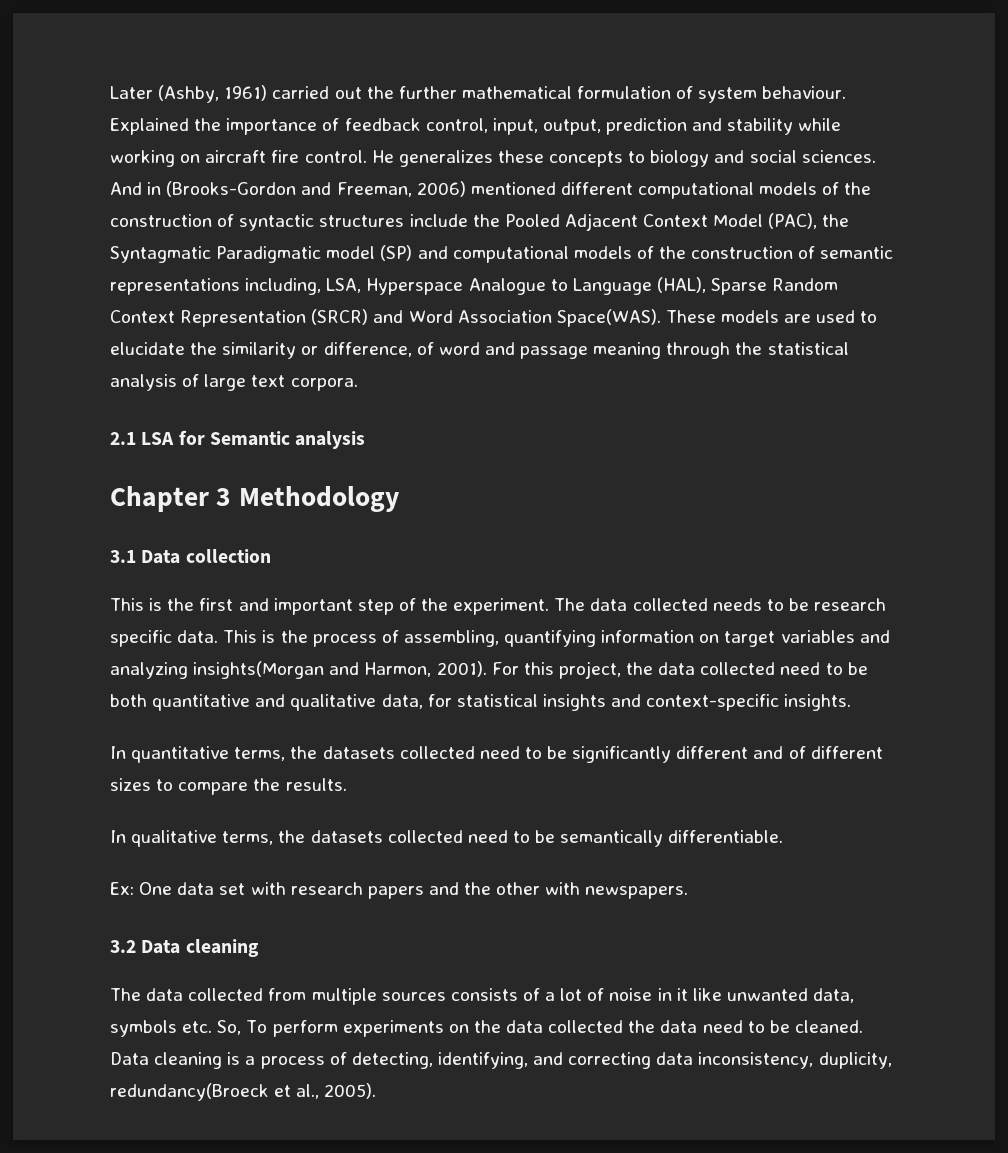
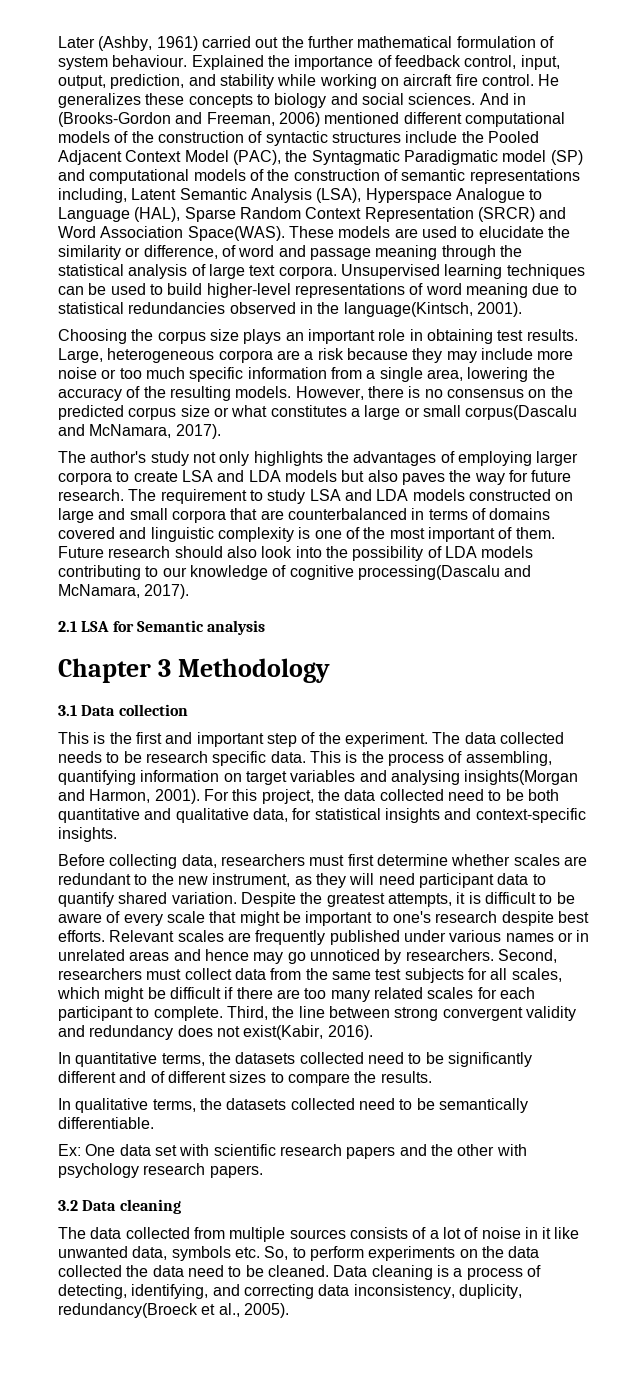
[606,118,688,135] prediction -> [110,74,185,89] prediction,
[326,278,362,293] LSA, -> [131,188,362,203] Latent Semantic Analysis (LSA),
(358, 384) none -> [340,264,585,279] [58,283,577,298] [58,302,522,317] [58,329,578,344] [58,348,574,363] [58,367,555,382] [58,386,573,401] [58,405,578,420] [58,424,221,439] [58,451,579,466] [58,470,572,485] [58,489,574,504] [58,508,551,523] [58,527,555,542] [58,546,534,561] [58,565,532,580] [58,584,190,599] Unsupervised learning techniques can be used to build higher-level representations of word meaning due to statistical redundancies observed in the language(Kintsch, 2001). // Choosing the corpus size plays an important role in obtaining test results. Large, heterogeneous corpora are a risk because they may include more noise or too much specific information from a single area, lowering the accuracy of the resulting models. However, there is no consensus on the predicted corpus size or what constitutes a large or small corpus(Dascalu and McNamara, 2017). // The author's study not only highlights the advantages of employing larger corpora to create LSA and LDA models but also paves the way for future research. The requirement to study LSA and LDA models constructed on large and small corpora that are counterbalanced in terms of domains covered and linguistic complexity is one of the most important of them. Future research should also look into the possibility of LDA models contributing to our knowledge of cognitive processing(Dascalu and McNamara, 2017).
[110,662,188,679] analyzing -> [390,770,460,785] analysing
(852, 702) none -> [58,854,587,869] [58,873,546,888] [58,892,575,907] [58,911,589,926] [58,930,590,945] [58,949,557,964] [58,968,562,983] [57,987,535,1002] [58,1006,576,1021] [58,1025,373,1040] // Before collecting data, researchers must first determine whether scales are redundant to the new instrument, as they will need participant data to quantify shared variation. Despite the greatest attempts, it is difficult to be aware of every scale that might be important to one's research despite best efforts. Relevant scales are frequently published under various names or in unrelated areas and hence may go unnoticed by researchers. Second, researchers must collect data from the same test subjects for all scales, which might be difficult if there are too many related scales for each participant to complete. Third, the line between strong convergent validity and redundancy does not exist(Kabir, 2016).
(286, 888) none -> [213,1144,276,1156] scientific
[585,886,689,899] newspapers. -> [58,1163,263,1178] psychology research papers.
[246,1020,268,1033] To -> [292,1247,306,1258] to

